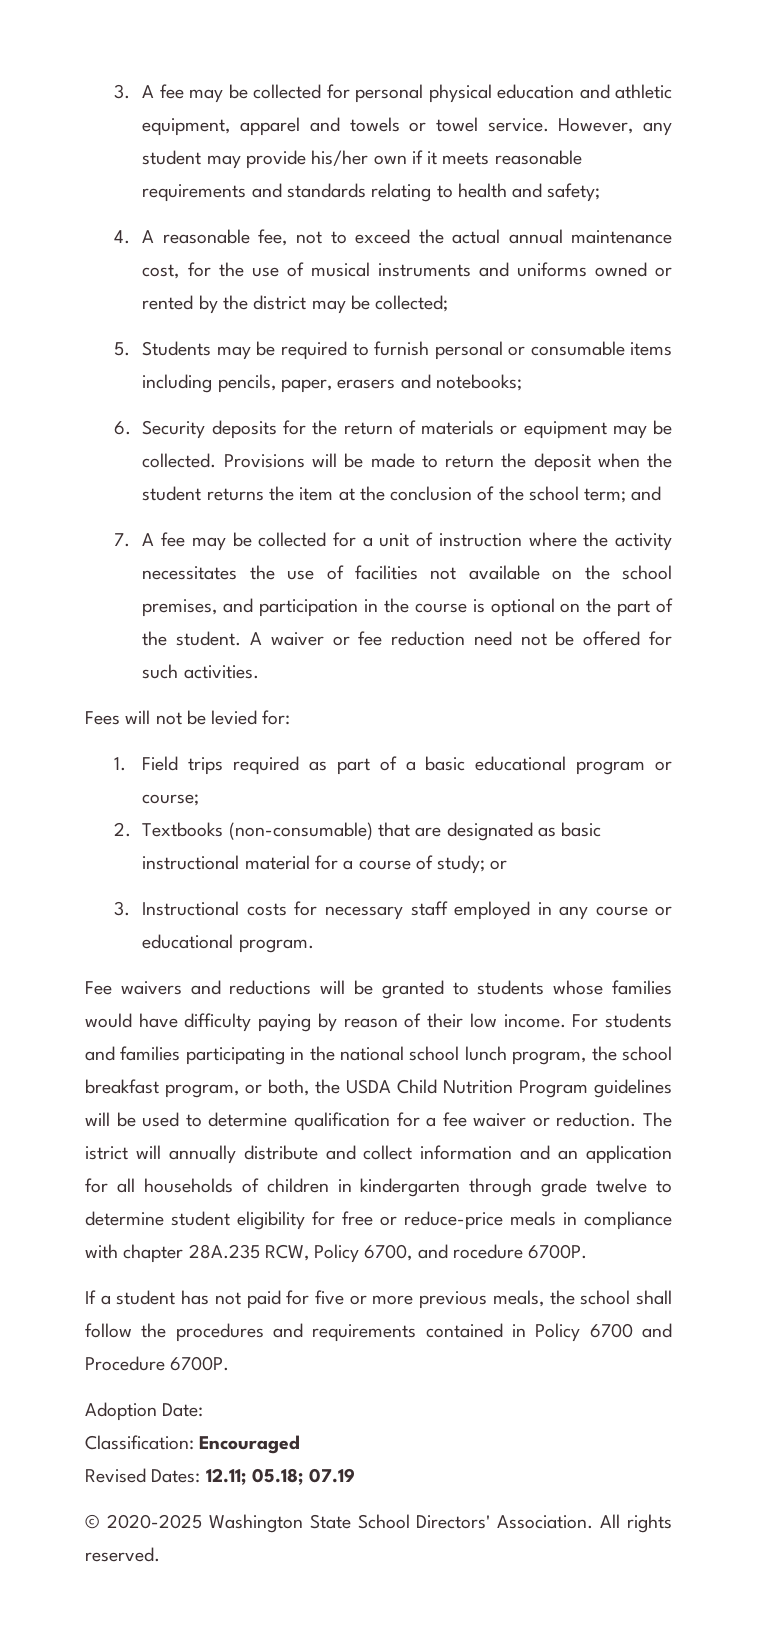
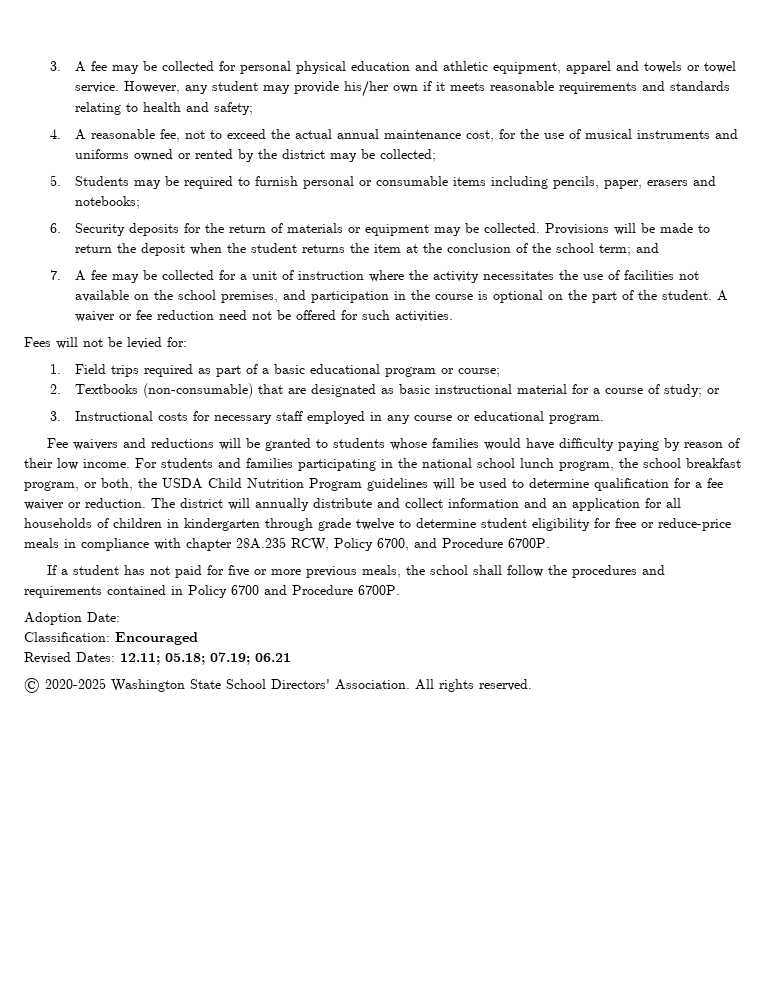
[85,1146,128,1160] istrict -> [180,498,223,508] district
[452,1244,523,1259] rocedure -> [442,538,503,548] Procedure
[309,1468,356,1483] 07.19 -> [210,652,291,665] 07.19; 06.21

